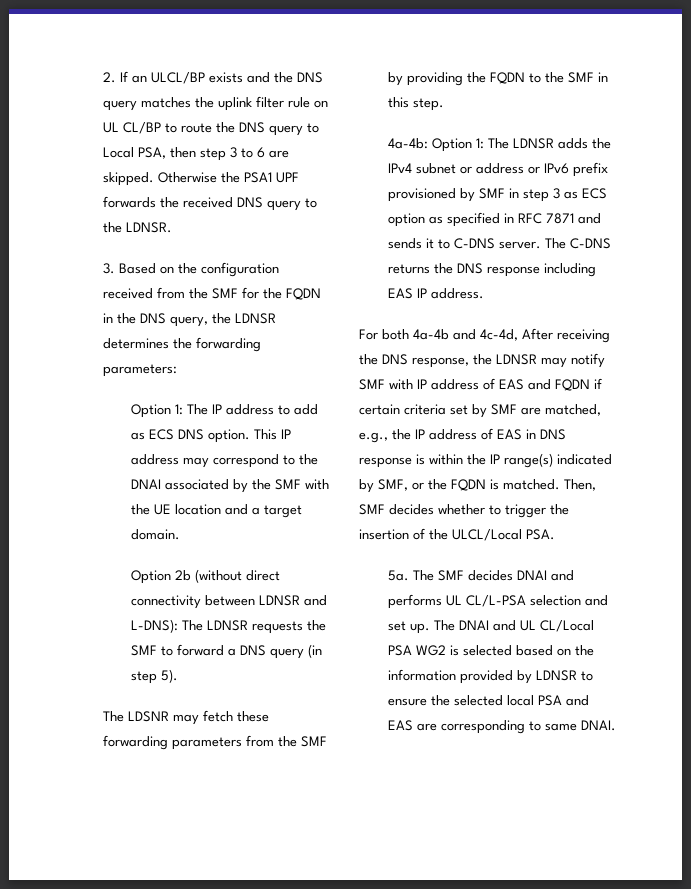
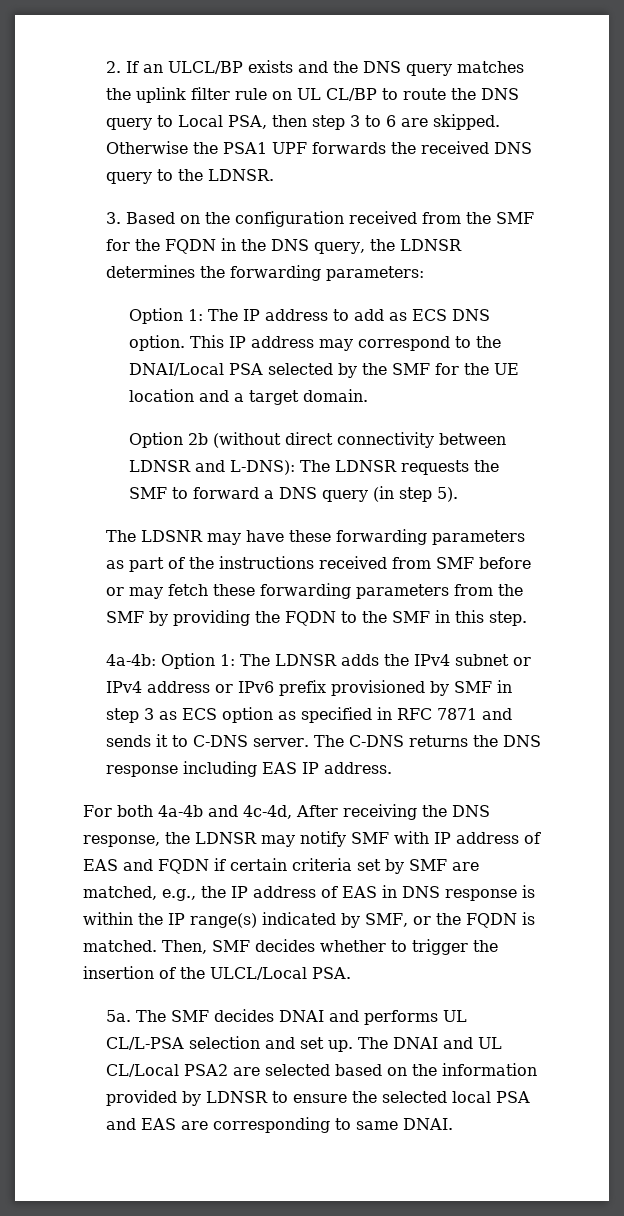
[131,479,230,490] DNAI associated -> [128,363,333,376] DNAI/Local PSA selected
[305,479,330,490] with -> [434,363,459,375] for
(199, 719) none -> [245,529,525,545] [105,556,531,572] [105,587,163,599] have these forwarding parameters as part of the instructions received from SMF before or may
(472, 170) none -> [105,681,142,693] IPv4
[387,645,459,656] PSA WG2 is -> [183,1064,260,1076] PSA2 are

